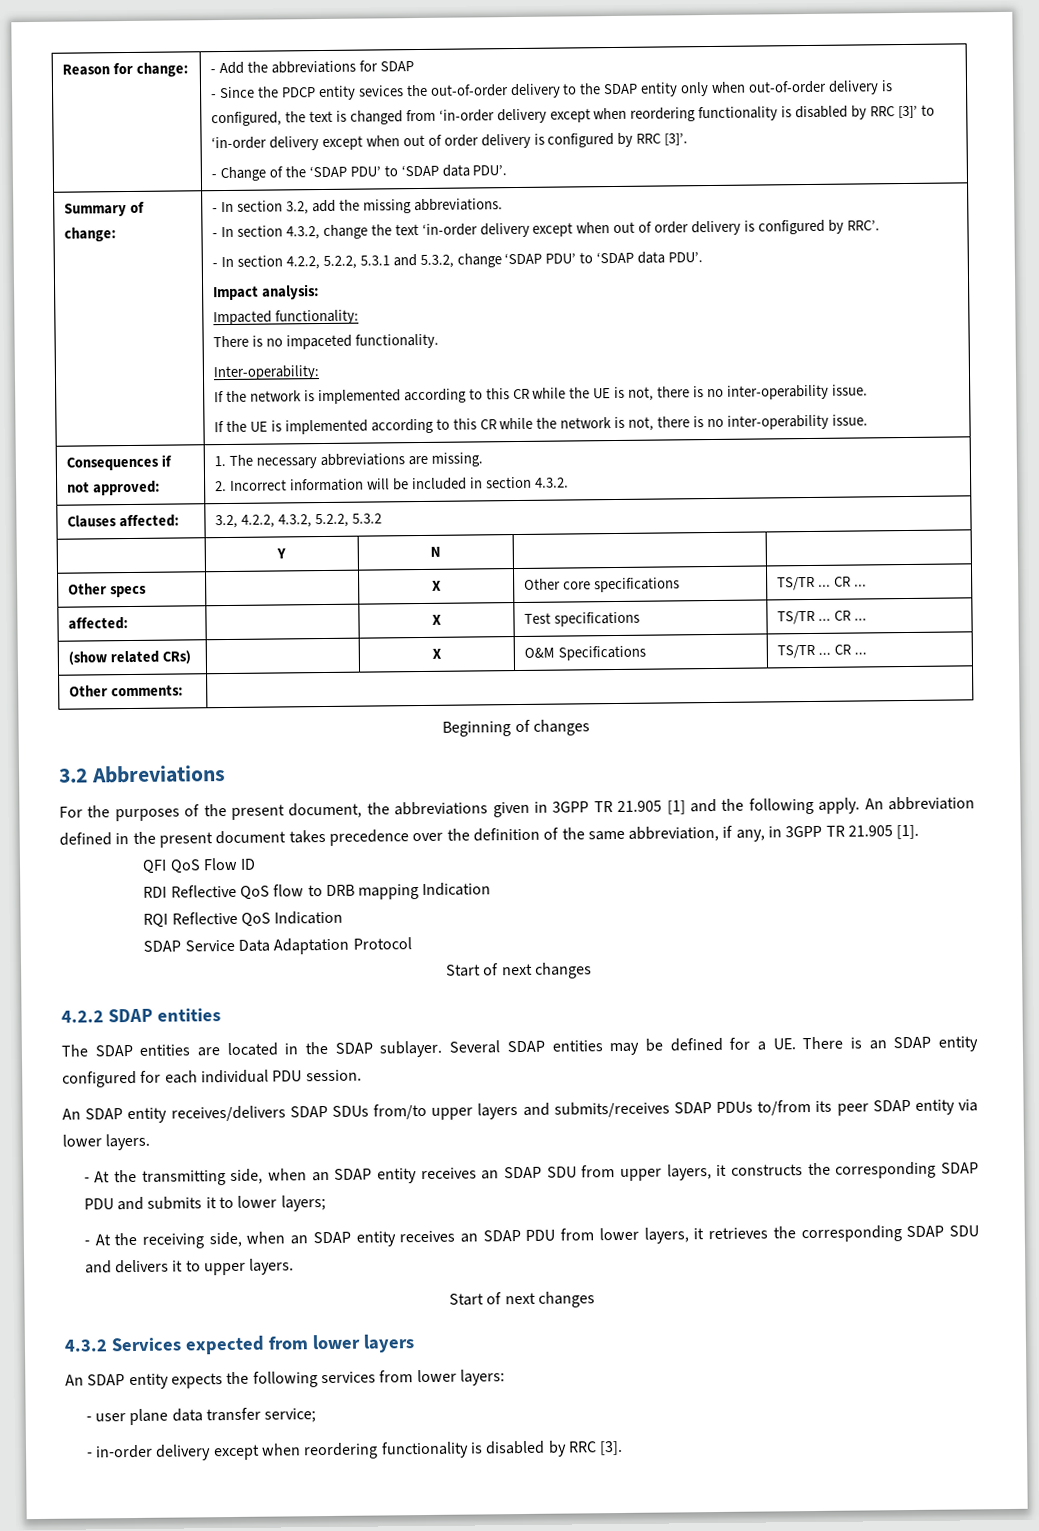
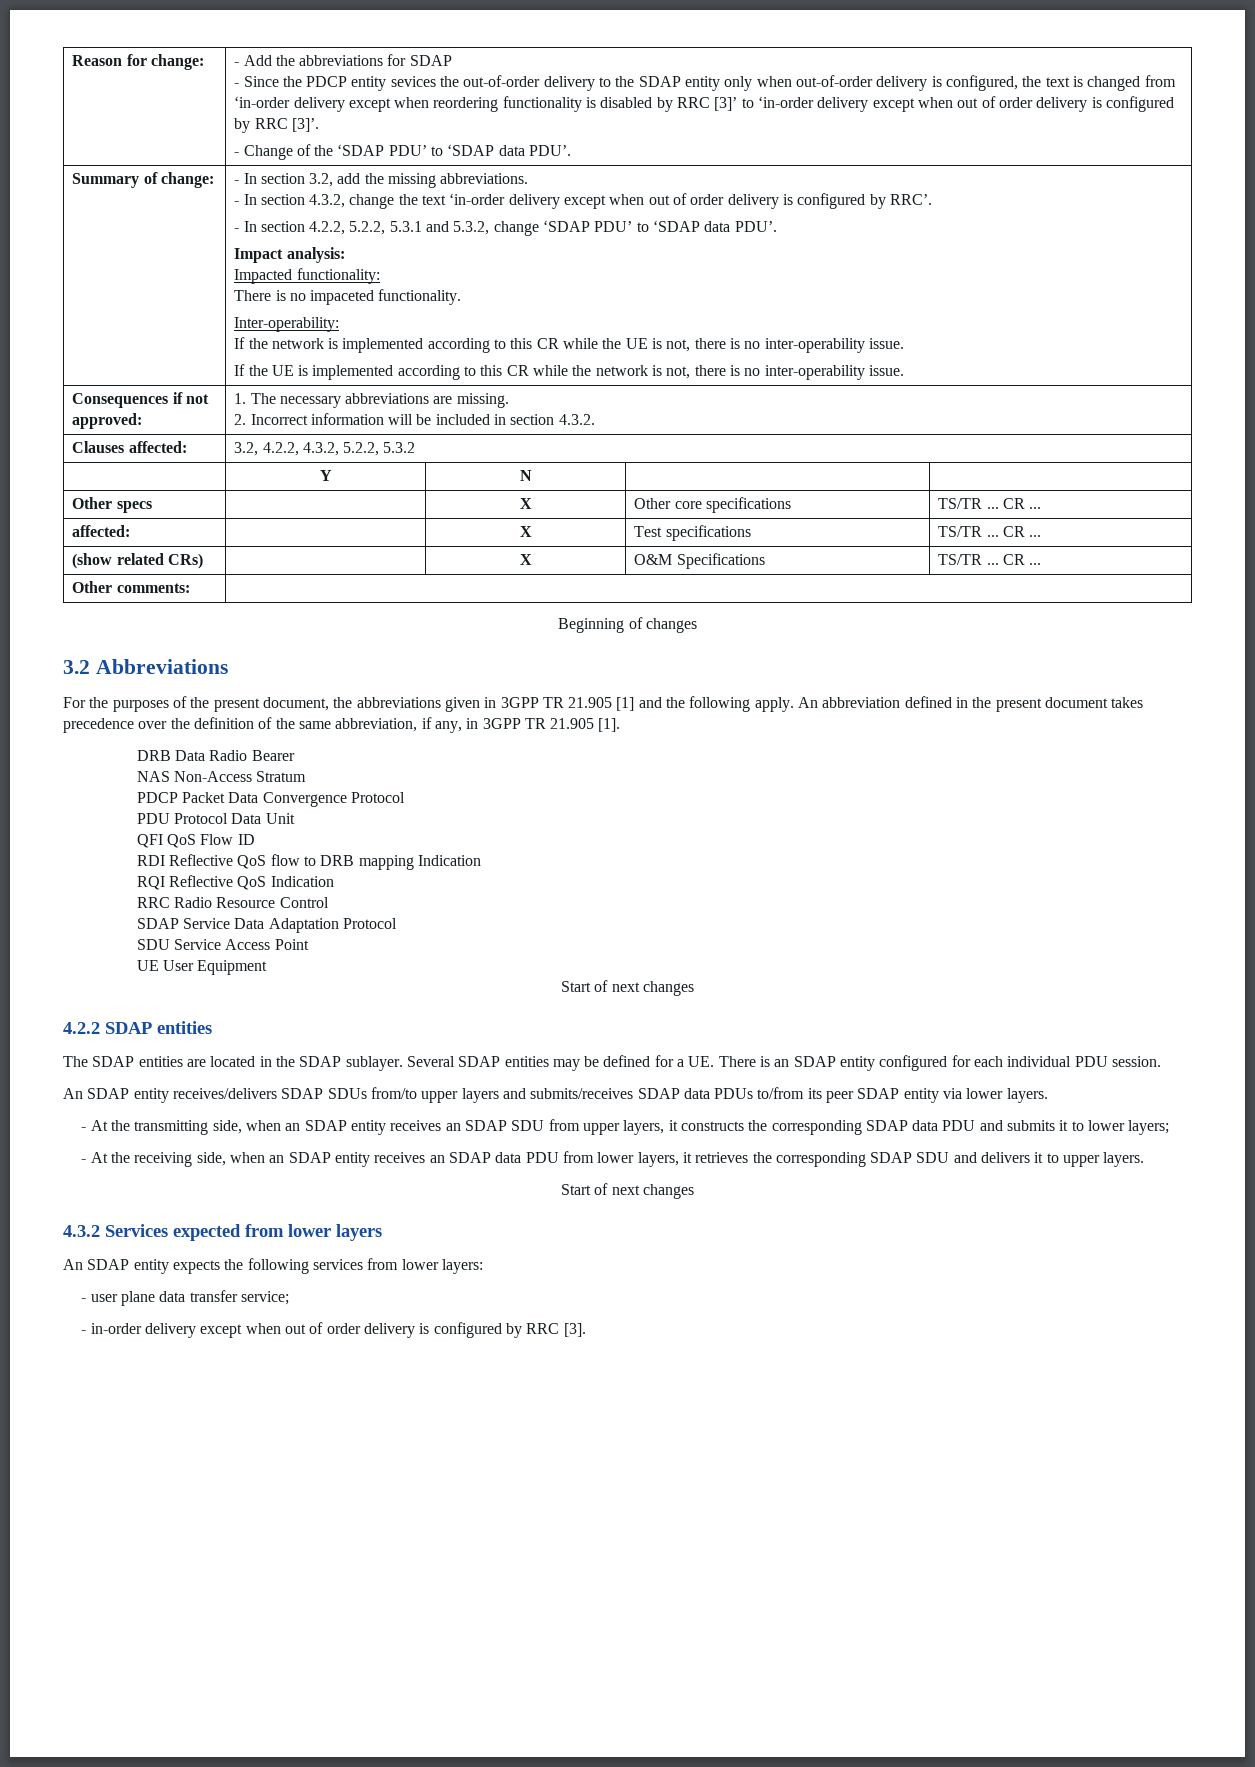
(920, 832) none -> [136,750,295,761] [136,771,307,782] [136,792,406,807] [136,813,295,824] // DRB Data Radio Bearer // NAS Non-Access Stratum // PDCP Packet Data Convergence Protocol // PDU Protocol Data Unit
(344, 917) none -> [136,897,329,908] // RRC Radio Resource Control
(412, 943) none -> [136,939,309,950] [136,960,268,975] // SDU Service Access Point // UE User Equipment
(712, 1108) none -> [683,1088,710,1099] data
(979, 1168) none -> [912,1120,939,1131] data
(521, 1236) none -> [495,1152,522,1163] data
[303,1440,546,1460] reordering functionality is disabled -> [285,1322,502,1338] out of order delivery is configured

